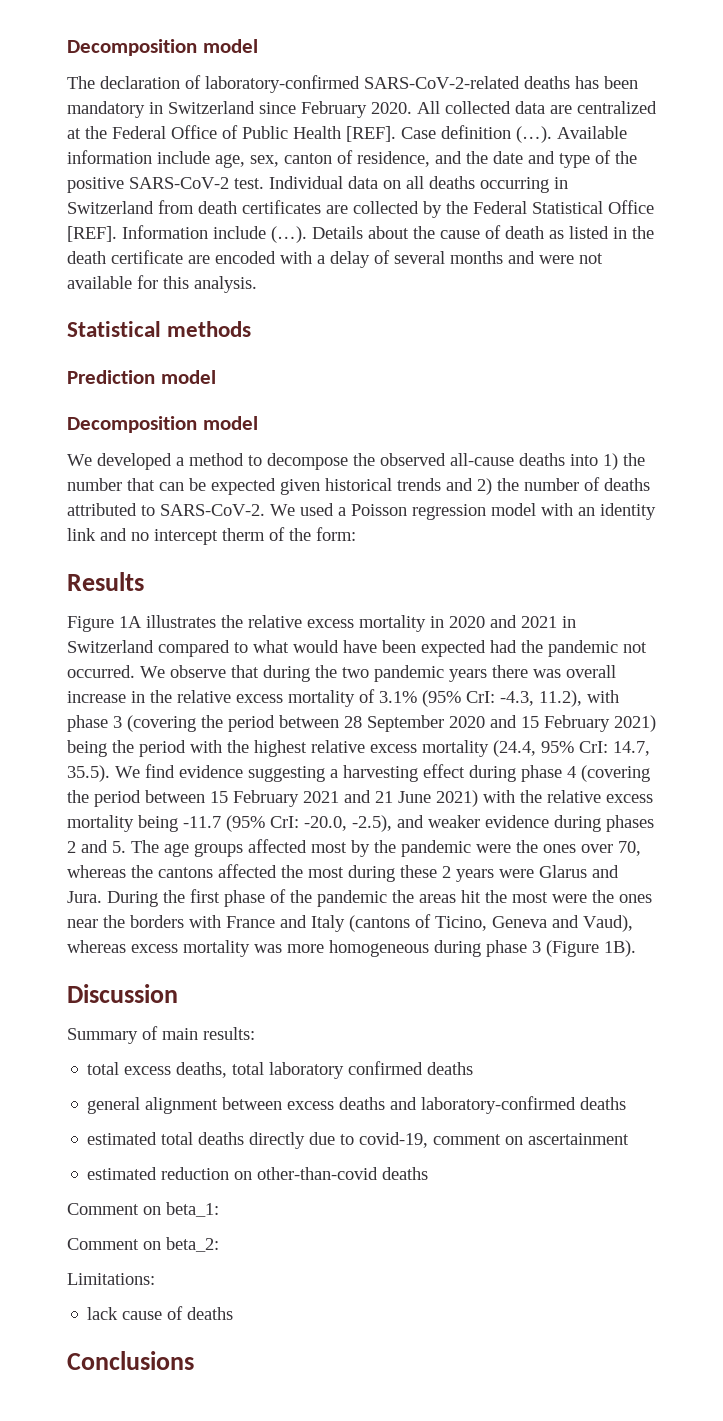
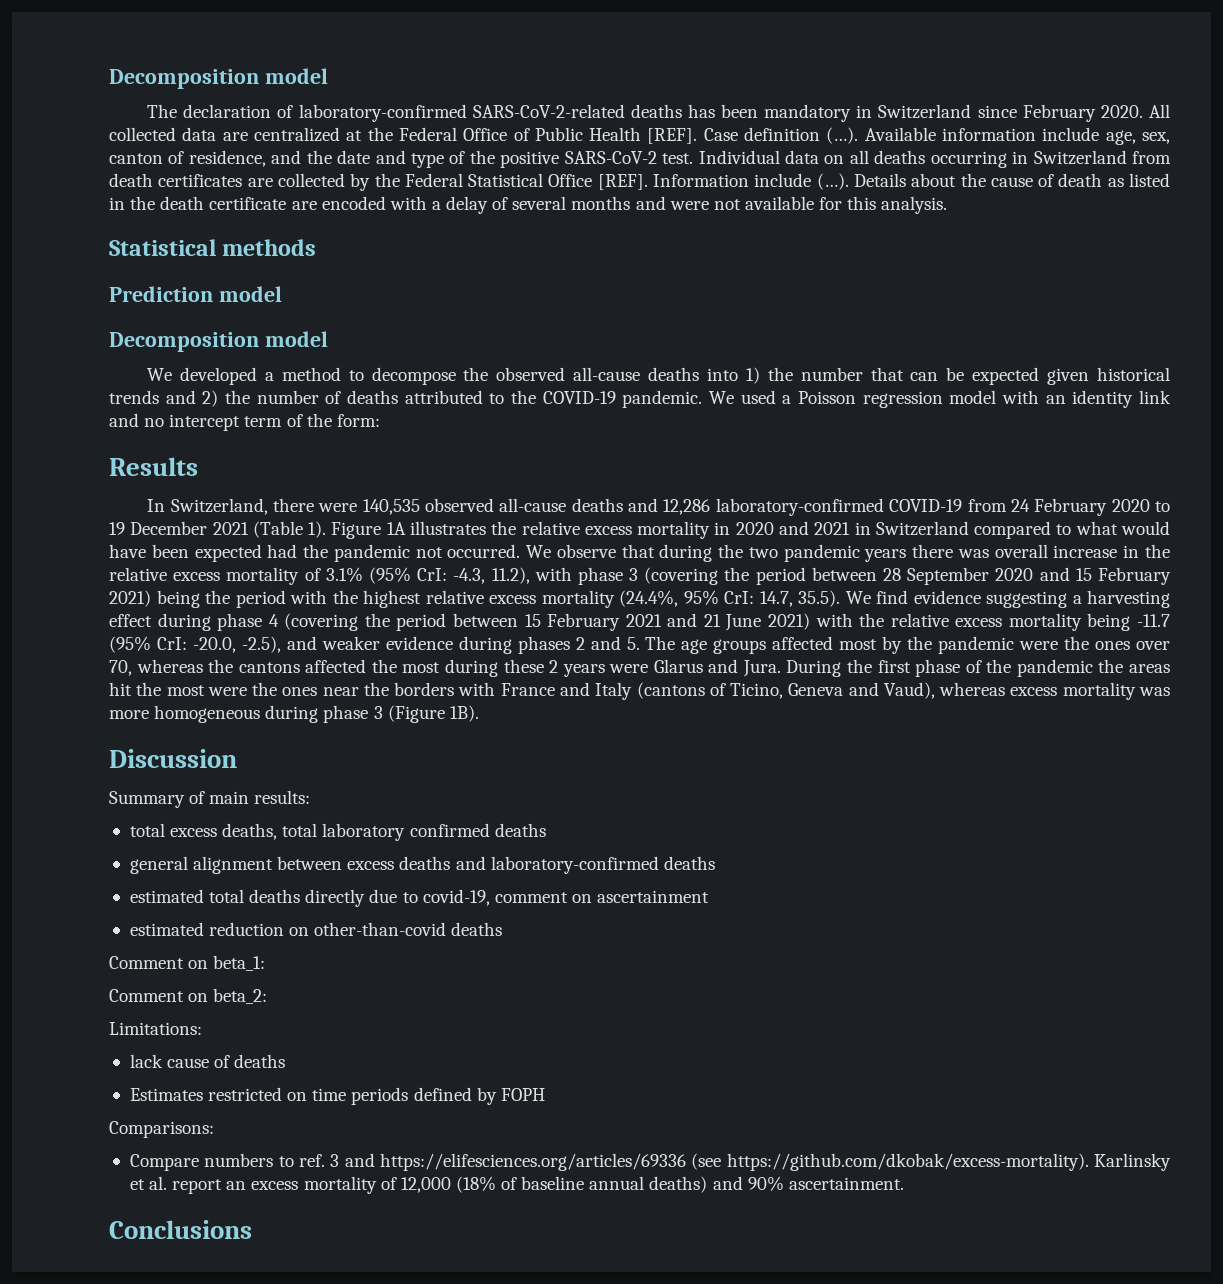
[160,504,265,516] SARS-CoV-2. -> [511,390,703,408] the COVID-19 pandemic.
[222,528,265,541] therm -> [244,416,283,427] term
(144, 581) none -> [147,498,1170,516] [109,521,327,538] In Switzerland, there were 140,535 observed all-cause deaths and 12,286 laboratory-confirmed COVID-19 from 24 February 2020 to 19 December 2021 (Table 1).
[493,740,536,757] (24.4, -> [619,590,678,607] (24.4%,
(234, 1313) none -> [129,1087,545,1105] [109,1121,214,1138] [129,1153,1171,1171] [129,1176,904,1194] // Estimates restricted on time periods defined by FOPH // Comparisons: // Compare numbers to ref. 3 and https://elifesciences.org/articles/69336 (see https://github.com/dkobak/excess-mortality). Karlinsky et al. report an excess mortality of 12,000 (18% of baseline annual deaths) and 90% ascertainment.

